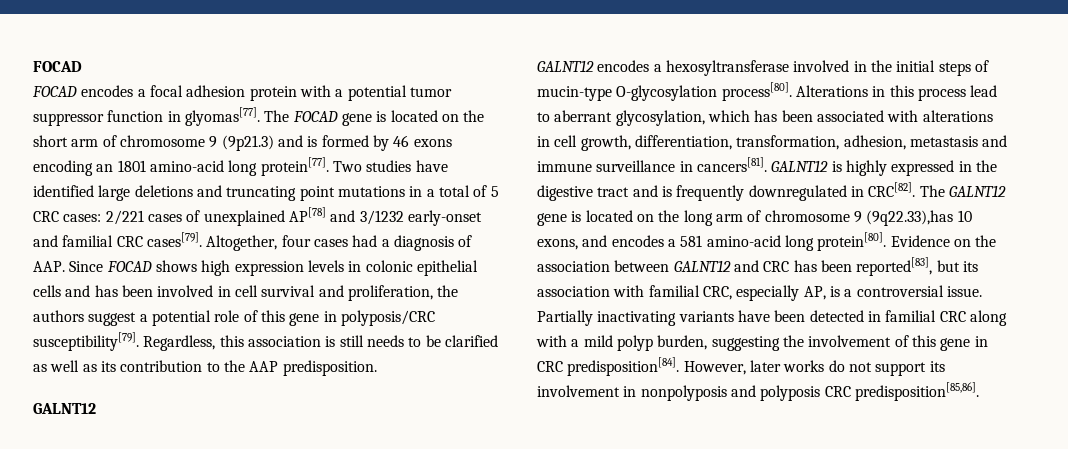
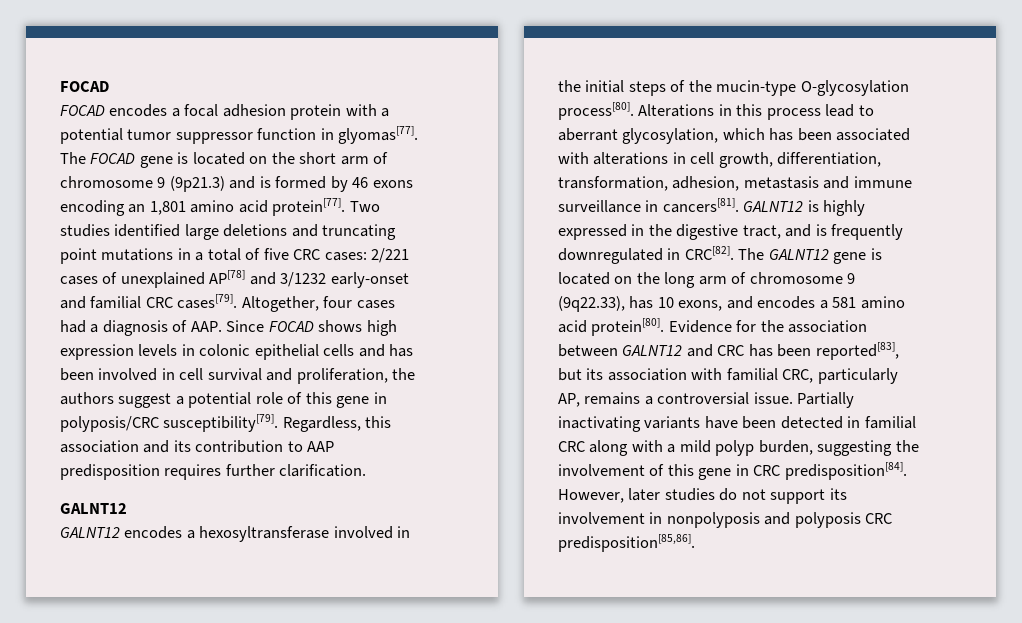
[117,160,258,176] 1801 amino-acid long -> [149,200,268,215] 1,801 amino acid
[415,160,448,172] have -> (110, 230) none
[490,186,499,197] 5 -> [263,248,289,260] five
[325,335,498,347] [33,360,377,376] is still needs to be clarified as well as its contribution to the AAP predisposition. -> [143,440,335,453] [60,464,367,480] and its contribution to AAP predisposition requires further clarification.
(989, 66) none -> [688,80,712,92] the
[597,187,630,197] tract -> [742,225,781,239] tract,
[866,210,954,226] (9q22.33),has -> [558,296,654,312] (9q22.33), has
[706,235,814,251] amino-acid long -> [860,296,905,309] [558,320,587,333] amino acid
[953,239,971,247] on -> [736,320,757,332] for
[736,285,840,301] especially AP, is -> [817,368,898,384] [558,392,641,407] particularly AP, remains
[783,360,825,372] works -> [664,488,715,501] studies

